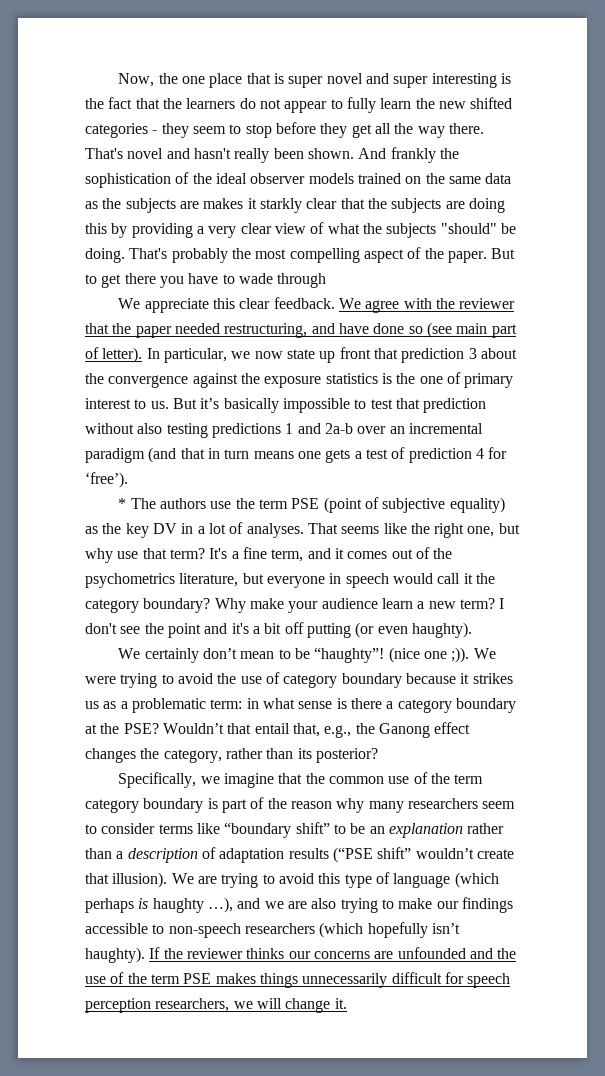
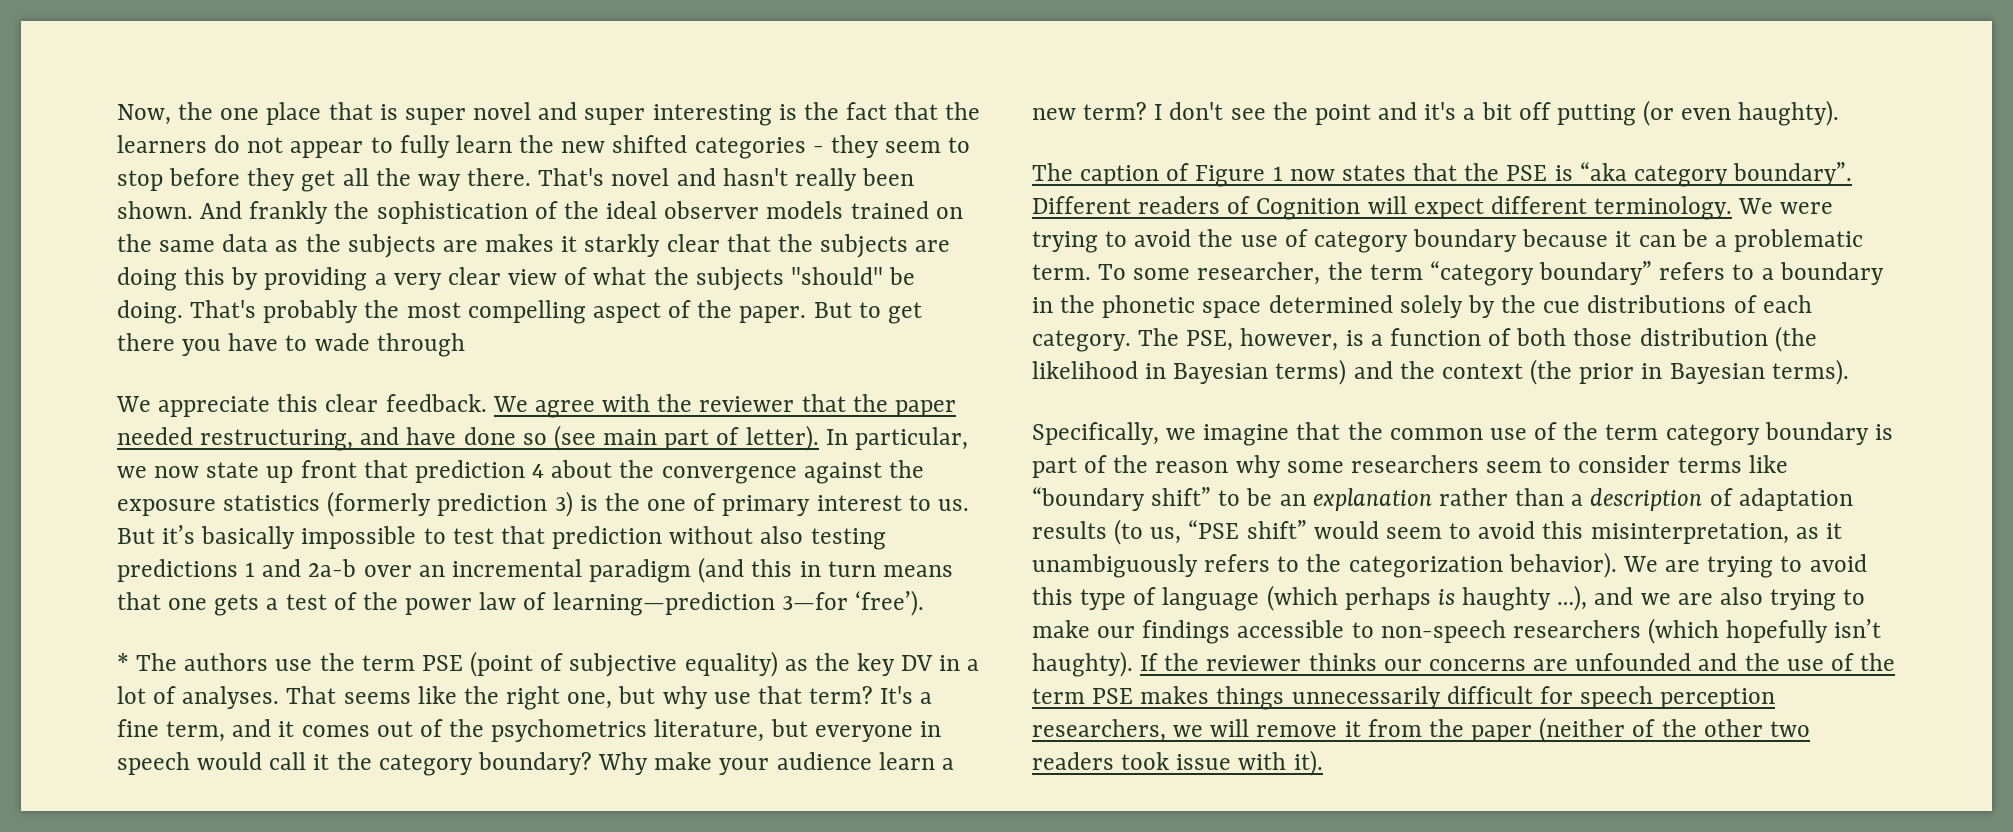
[468,348,477,359] 3 -> [532,464,545,478] 4
(378, 378) none -> [327,491,573,517] (formerly prediction 3)
[180,448,205,459] that -> [751,559,793,577] this
(294, 455) none -> [117,592,161,610] that
[408,447,508,463] prediction 4 for -> [362,592,848,616] the power law of learning—prediction 3—for
[118,647,470,663] We certainly don’t mean to be “haughty”! (nice one ;)). -> [1032,162,1853,187] [1032,196,1733,220] The caption of Figure 1 now states that the PSE is “aka category boundary”. Different readers of Cognition will expect different terminology.
[472,673,513,684] [85,698,516,713] [85,722,471,738] [85,748,378,763] strikes us as a problematic term: in what sense is there a category boundary at the PSE? Wouldn’t that entail that, e.g., the Ganong effect changes the category, rather than its posterior? -> [1638,229,1864,252] [1032,261,1884,286] [1032,295,1812,318] [1032,326,1817,352] [1032,359,1849,385] can be a problematic term. To some researcher, the term “category boundary” refers to a boundary in the phonetic space determined solely by the cue distributions of each category. The PSE, however, is a function of both those distribution (the likelihood in Bayesian terms) and the context (the prior in Bayesian terms).
[368,801,404,813] many -> [1286,461,1344,473] some
[332,847,514,863] [85,872,168,888] (“PSE shift” wouldn’t create that illusion). -> [1114,519,1842,545] [1032,552,1617,578] (to us, “PSE shift” would seem to avoid this misinterpretation, as it unambiguously refers to the categorization behavior).
[285,998,347,1013] change it. -> [1256,717,1810,743] [1032,750,1323,776] remove it from the paper (neither of the other two readers took issue with it).

